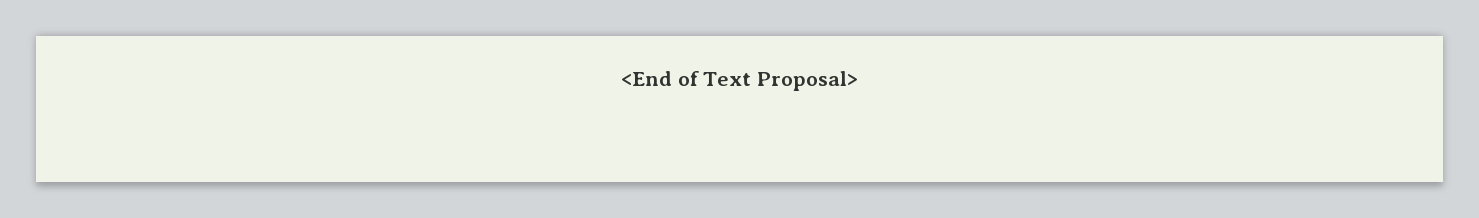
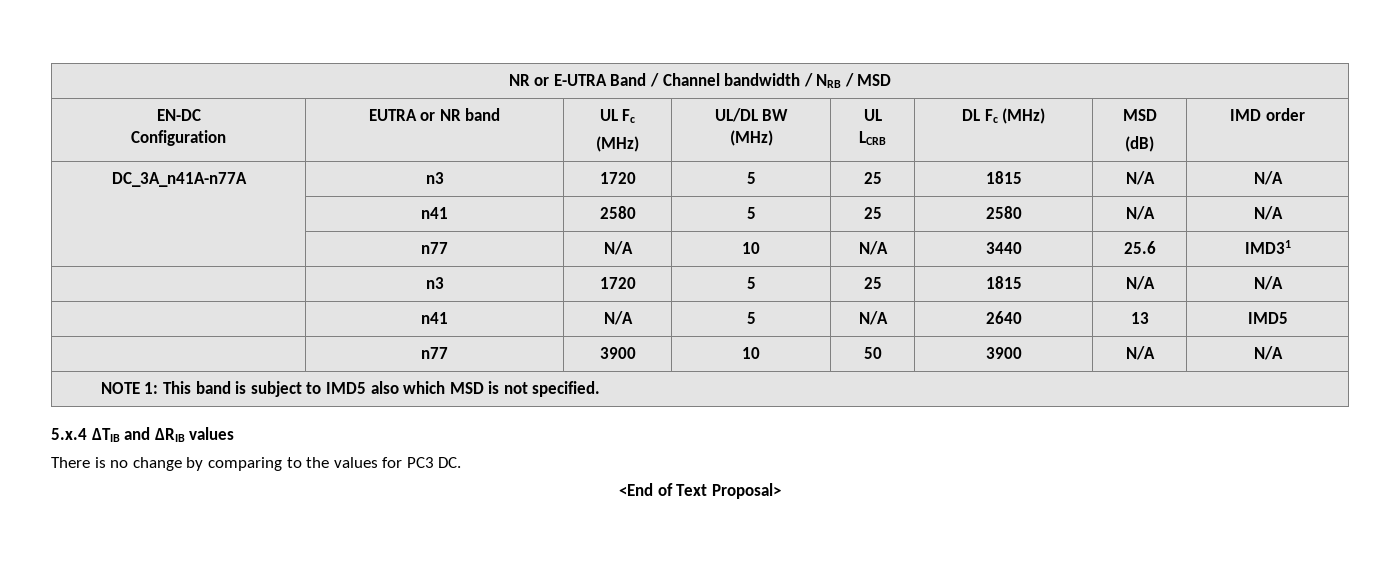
(620, 78) none -> [508,73,892,88] [156,109,201,121] [131,130,226,146] [368,108,501,121] [599,109,636,123] [596,136,639,152] [714,108,789,122] [729,130,773,146] [863,109,882,121] [859,131,886,145] [961,108,1046,124] [1122,109,1157,121] [1125,136,1154,152] [1230,108,1305,121] [111,172,247,187] [425,172,444,184] [599,172,636,184] [746,172,756,184] [863,172,882,184] [985,171,1022,184] [1125,171,1155,185] [1253,171,1283,185] [421,207,448,219] [599,206,636,219] [746,207,756,219] [863,207,882,219] [985,206,1022,219] [1125,206,1155,220] [1253,206,1283,220] [421,242,448,254] [603,241,633,255] [742,242,760,254] [858,241,888,255] [985,242,1022,254] [1123,241,1156,254] [1244,240,1291,254] [425,277,444,289] [599,277,636,289] [746,277,756,289] [863,277,882,289] [985,276,1022,289] [1125,276,1155,290] [1253,276,1283,290] [421,312,448,324] [603,311,633,325] [746,312,756,324] [858,311,888,325] [985,311,1022,324] [1130,312,1149,324] [1247,312,1288,324] [421,347,448,359] [599,347,636,359] [742,347,760,359] [863,347,882,359] [985,347,1022,359] [1125,346,1155,360] [1253,346,1283,360] [100,381,601,397] [51,427,235,442] [51,457,462,471] NR or E-UTRA Band / Channel bandwidth / NRB / MSD // EN-DC // Configuration | EUTRA or NR band | UL Fc // (MHz) | UL/DL BW // (MHz) | UL // LCRB | DL Fc (MHz) | MSD // (dB) | IMD order // DC_3A_n41A-n77A | n3 | 1720 | 5 | 25 | 1815 | N/A | N/A // | n41 | 2580 | 5 | 25 | 2580 | N/A | N/A // | n77 | N/A | 10 | N/A | 3440 | 25.6 | IMD31 // | n3 | 1720 | 5 | 25 | 1815 | N/A | N/A // | n41 | N/A | 5 | N/A | 2640 | 13 | IMD5 // | n77 | 3900 | 10 | 50 | 3900 | N/A | N/A // NOTE 1: This band is subject to IMD5 also which MSD is not specified. // 5.x.4 ∆TIB and ∆RIB values // There is no change by comparing to the values for PC3 DC. //

